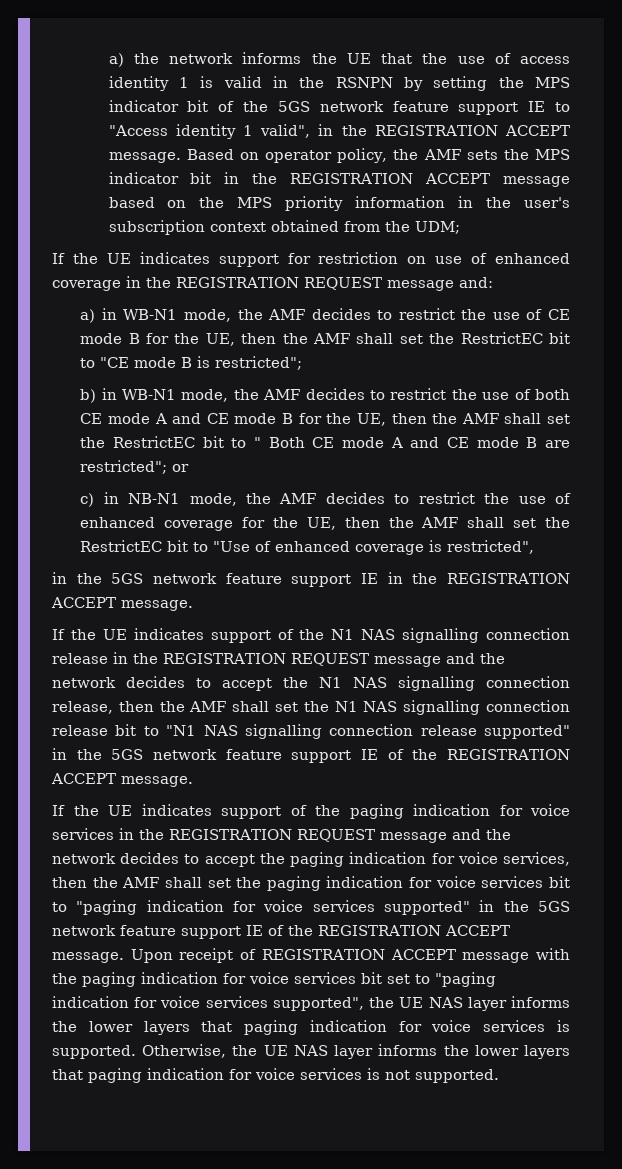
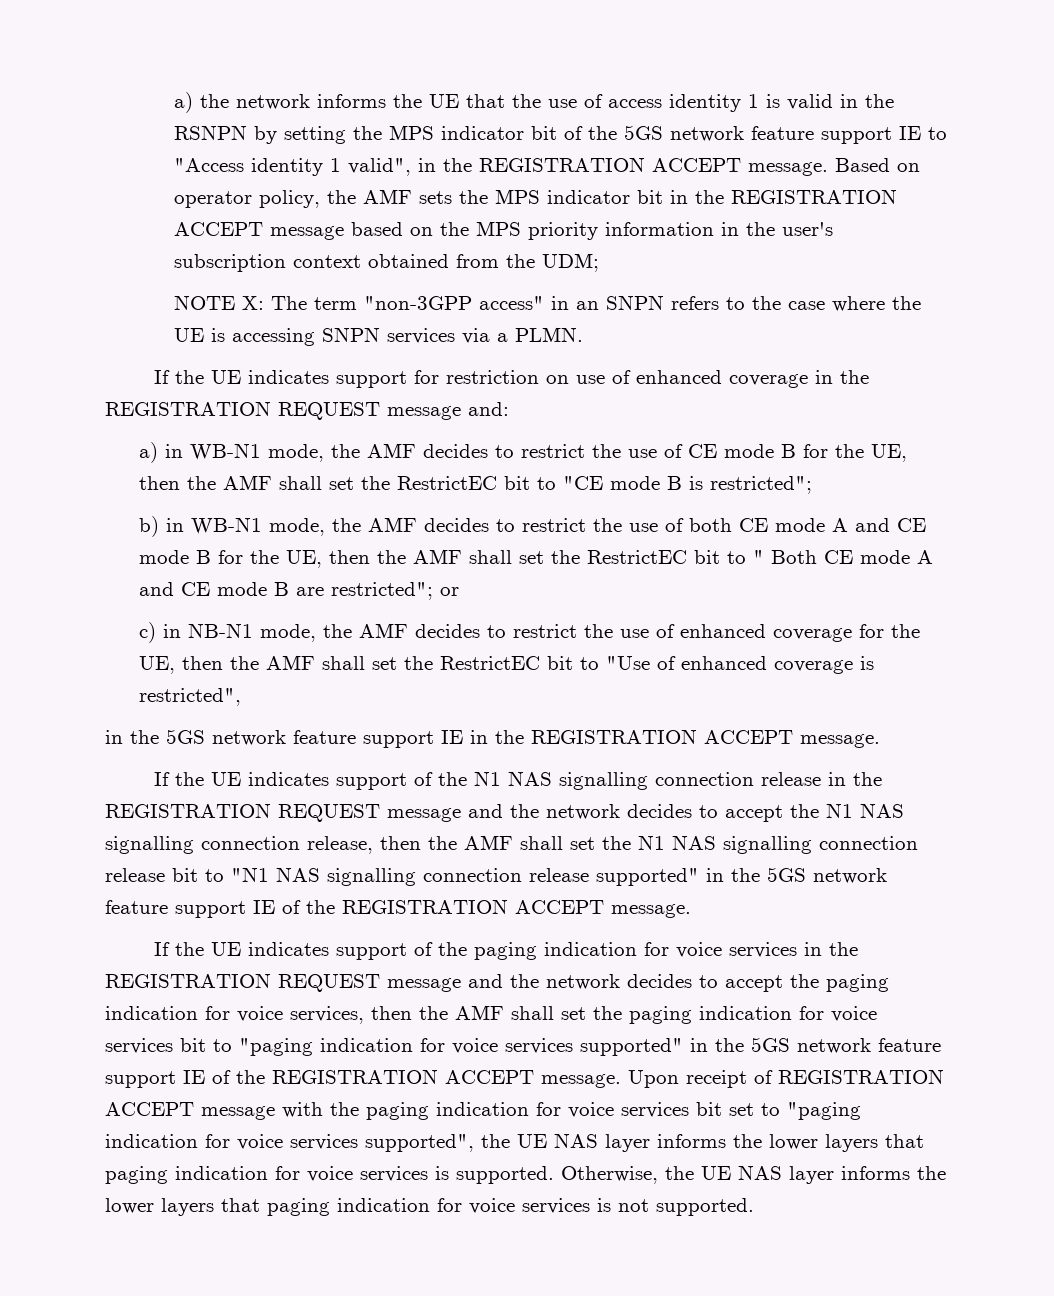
(460, 227) none -> [173,295,921,312] [173,327,583,346] // NOTE X: The term "non-3GPP access" in an SNPN refers to the case where the UE is accessing SNPN services via a PLMN.

